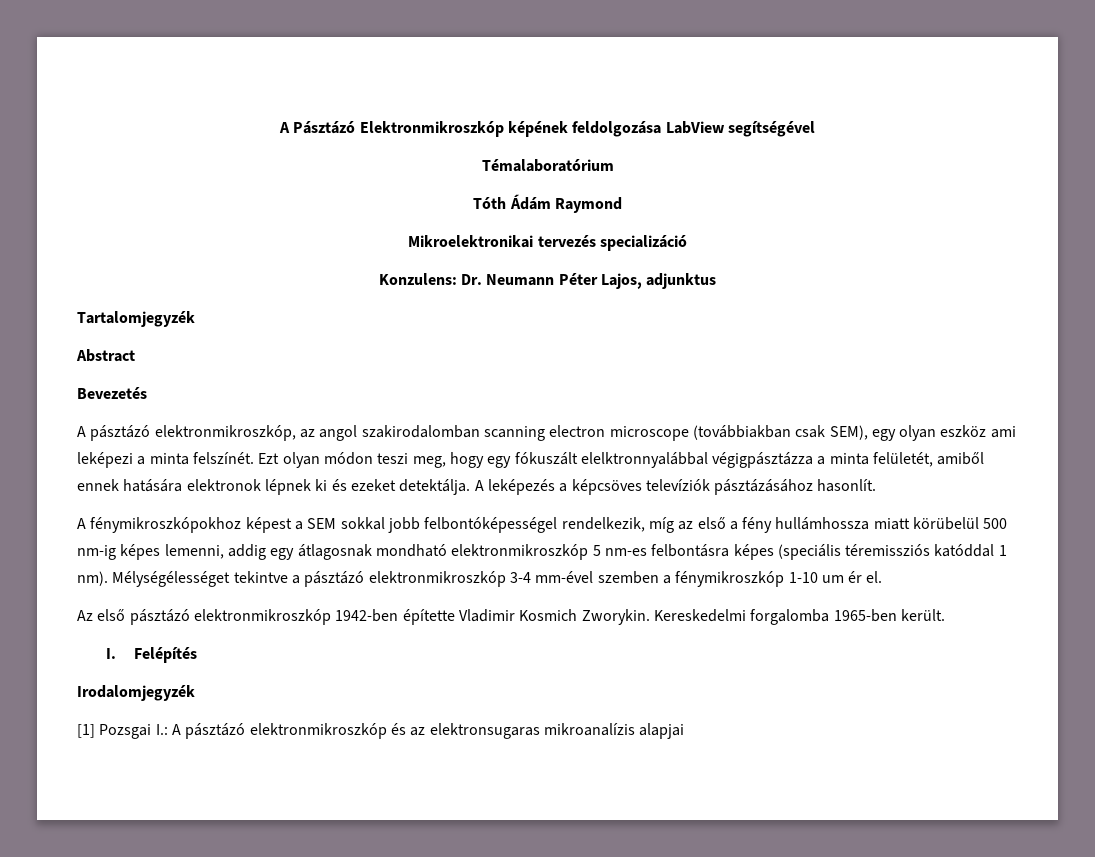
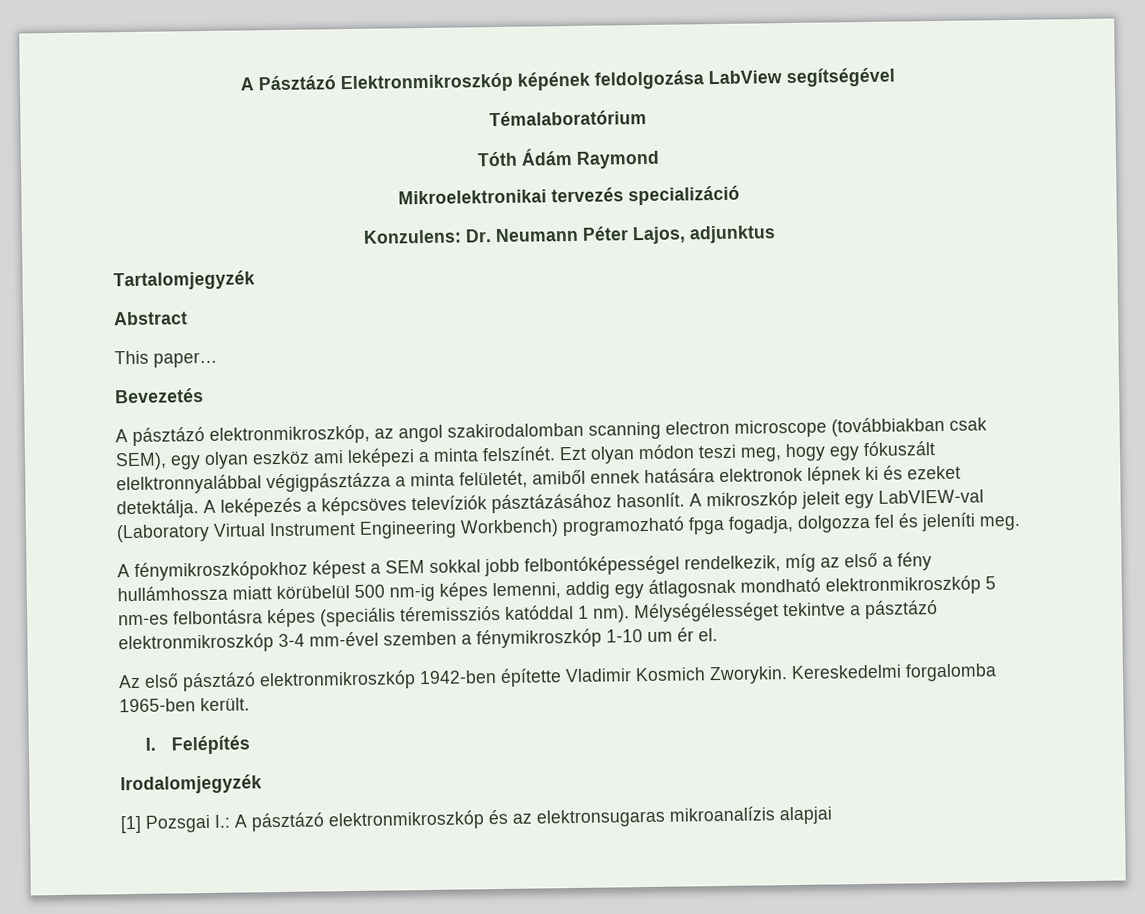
(135, 355) none -> [114,350,218,368] // This paper…
(877, 485) none -> [689,489,984,511] [116,512,1021,543] A mikroszkóp jeleit egy LabVIEW-val (Laboratory Virtual Instrument Engineering Workbench) programozható fpga fogadja, dolgozza fel és jeleníti meg.

